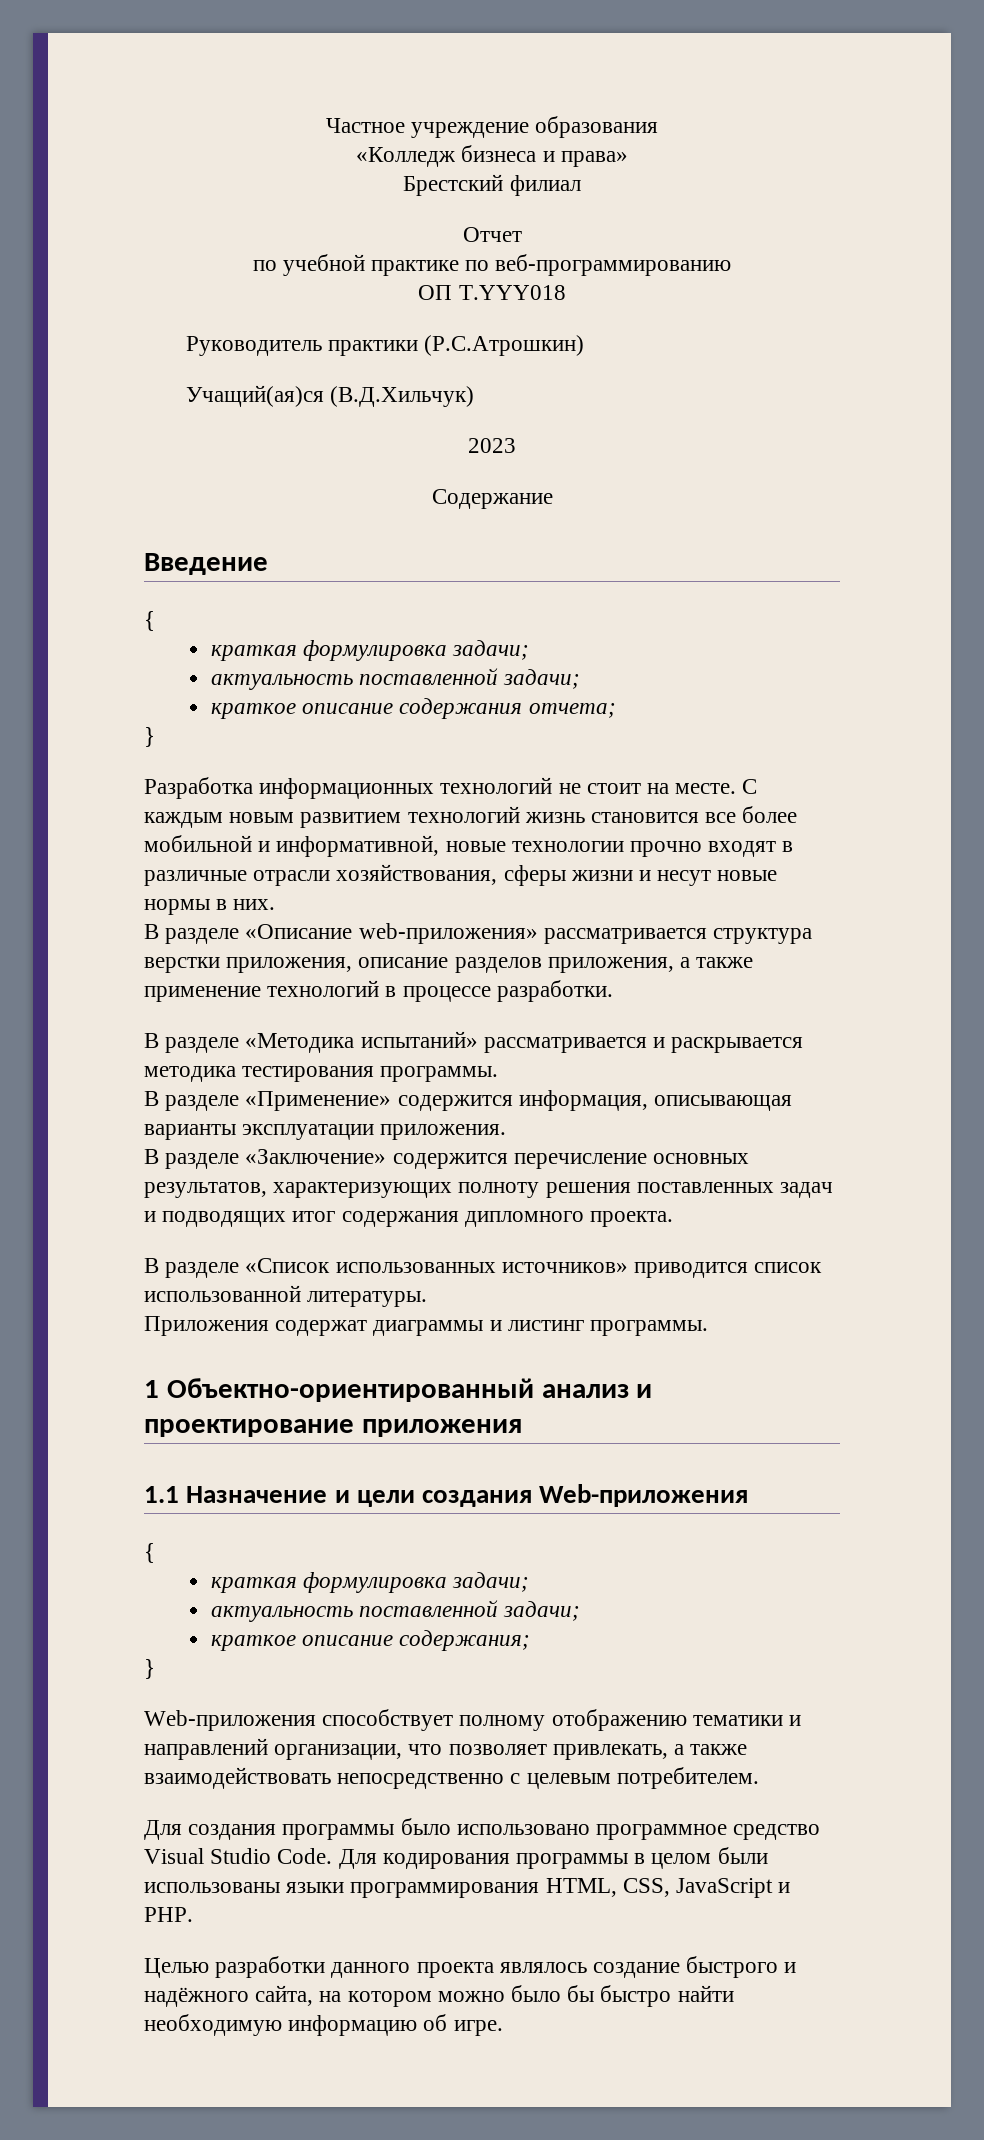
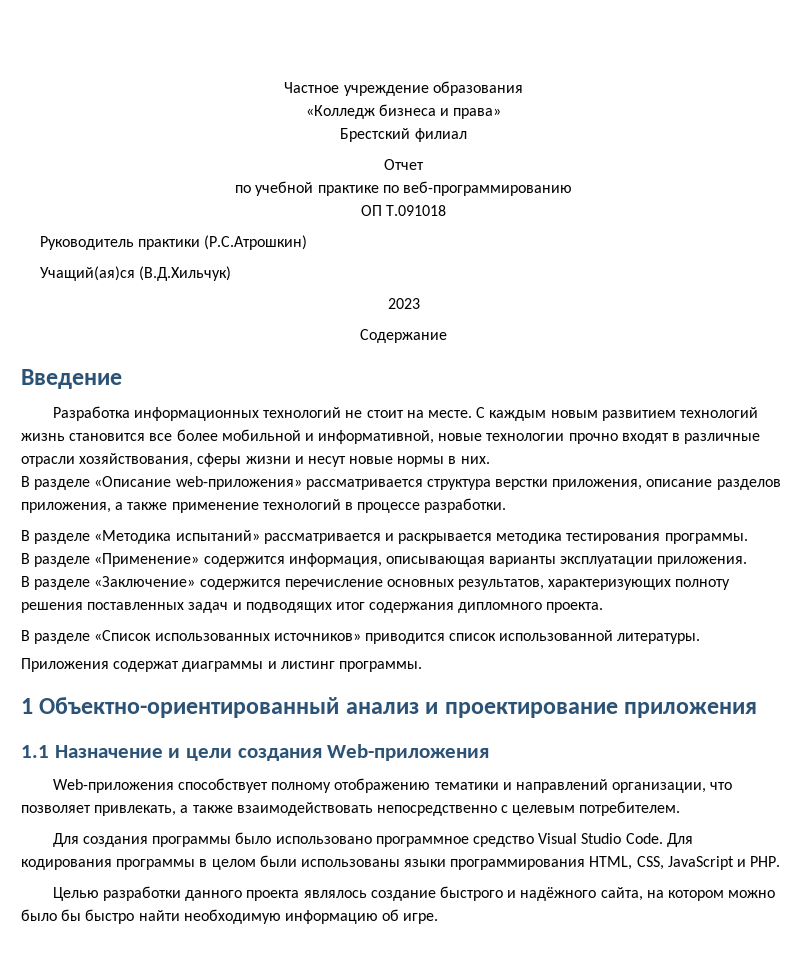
[458,285,566,300] Т.YYY018 -> [386,205,447,216] Т.091018
[144,611,155,631] [210,640,530,661] [210,668,581,690] [210,698,616,719] [144,727,155,747] // { // краткая формулировка задачи; // актуальность поставленной задачи; // краткое описание содержания отчета; // } -> (122, 379) none
[144,1543,155,1563] [210,1572,530,1593] [210,1600,581,1622] [210,1630,531,1651] [144,1659,155,1679] // { // краткая формулировка задачи; // актуальность поставленной задачи; // краткое описание содержания; // } -> (490, 752) none

